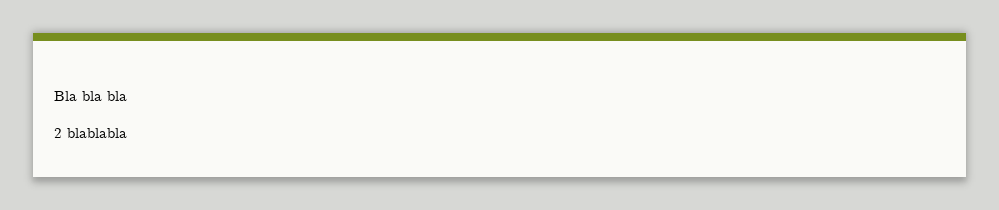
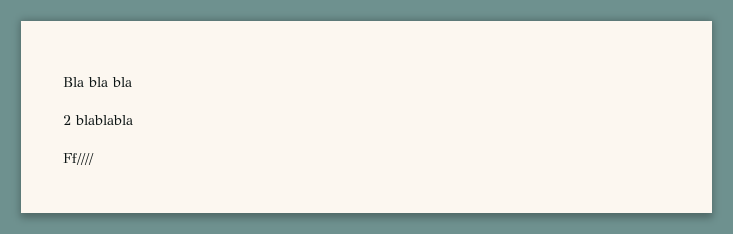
(127, 133) none -> [63,153,94,165] // Ff////

